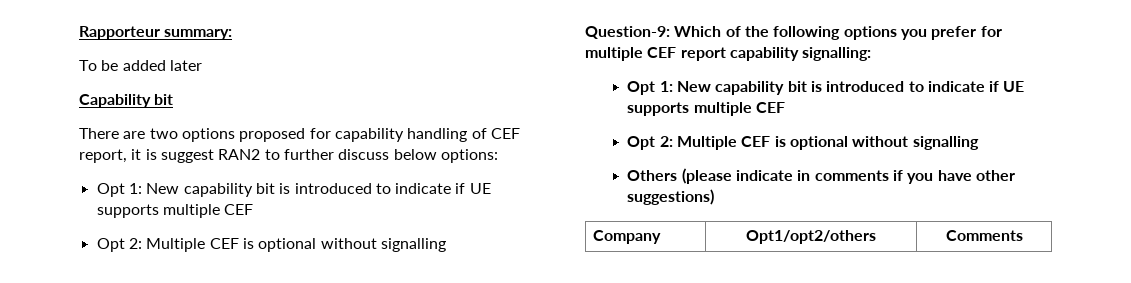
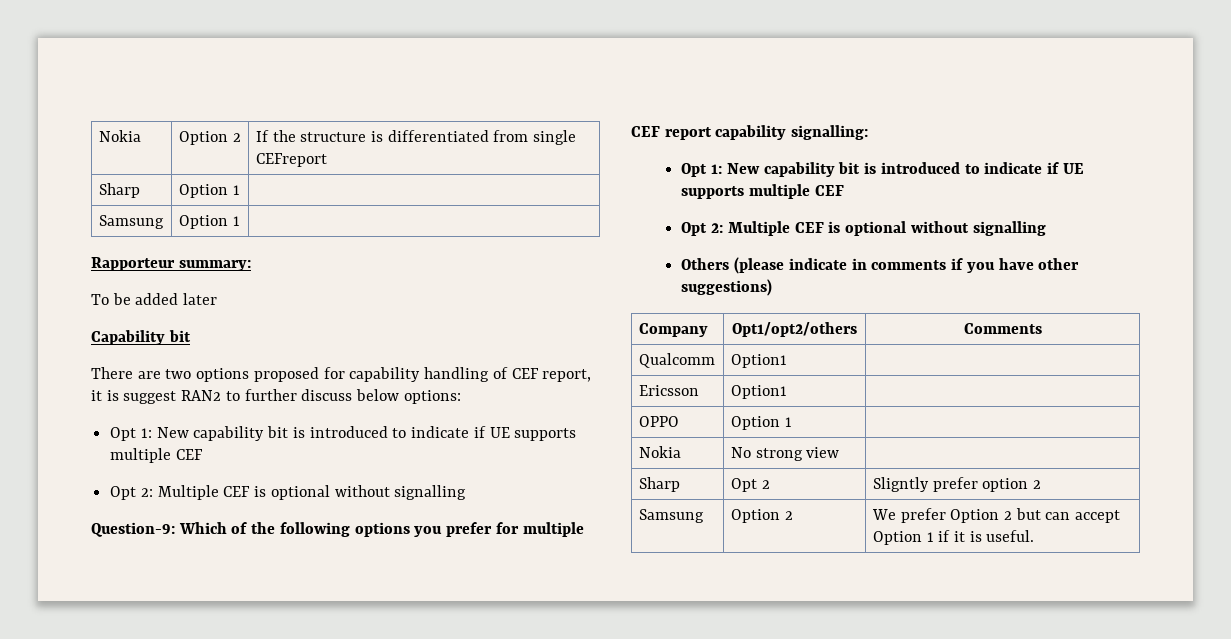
(79, 33) none -> [98,130,141,142] [178,131,241,145] [255,130,577,145] [255,153,327,167] [98,183,140,198] [178,184,240,198] [98,215,164,229] [178,215,240,229] Nokia | Option 2 | If the structure is differentiated from single CEFreport // Sharp | Option 1 | // Samsung | Option 1 | //
(1023, 235) none -> [638,353,715,368] [730,354,787,368] [638,385,699,396] [730,385,787,399] [638,416,679,427] [730,416,792,430] [638,446,681,458] [730,447,840,461] [638,477,680,492] [730,478,770,492] [872,477,1042,492] [638,509,704,523] [730,509,793,523] [871,508,1121,523] [872,530,1035,545] // Qualcomm | Option1 | // Ericsson | Option1 | // OPPO | Option 1 | // Nokia | No strong view | // Sharp | Opt 2 | Sligntly prefer option 2 // Samsung | Option 2 | We prefer Option 2 but can accept Option 1 if it is useful.

